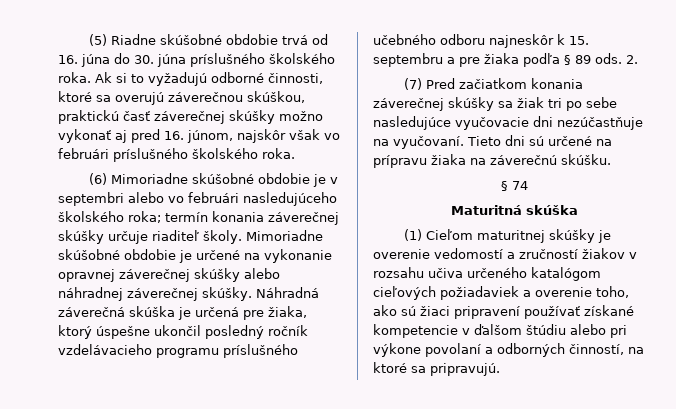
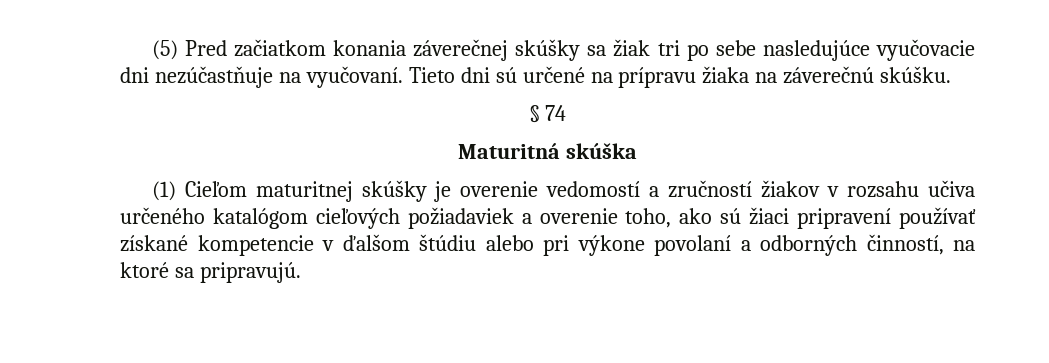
[111,34,329,45] [58,53,335,67] [58,72,323,86] [58,91,305,105] [58,110,323,124] [58,129,340,143] [58,148,295,162] [89,173,339,187] [58,192,337,206] [58,211,339,225] [58,230,323,244] [58,249,332,263] [58,268,280,282] [58,287,319,301] [58,306,307,320] [58,325,308,339] [58,344,298,358] [373,34,589,48] [373,53,638,67] [404,78,423,90] Riadne skúšobné obdobie trvá od 16. júna do 30. júna príslušného školského roka. Ak si to vyžadujú odborné činnosti, ktoré sa overujú záverečnou skúškou, praktickú časť záverečnej skúšky možno vykonať aj pred 16. júnom, najskôr však vo februári príslušného školského roka. // (6) Mimoriadne skúšobné obdobie je v septembri alebo vo februári nasledujúceho školského roka; termín konania záverečnej skúšky určuje riaditeľ školy. Mimoriadne skúšobné obdobie je určené na vykonanie opravnej záverečnej skúšky alebo náhradnej záverečnej skúšky. Náhradná záverečná skúška je určená pre žiaka, ktorý úspešne ukončil posledný ročník vzdelávacieho programu príslušného učebného odboru najneskôr k 15. septembru a pre žiaka podľa § 89 ods. 2. // (7) -> (178, 50) none

